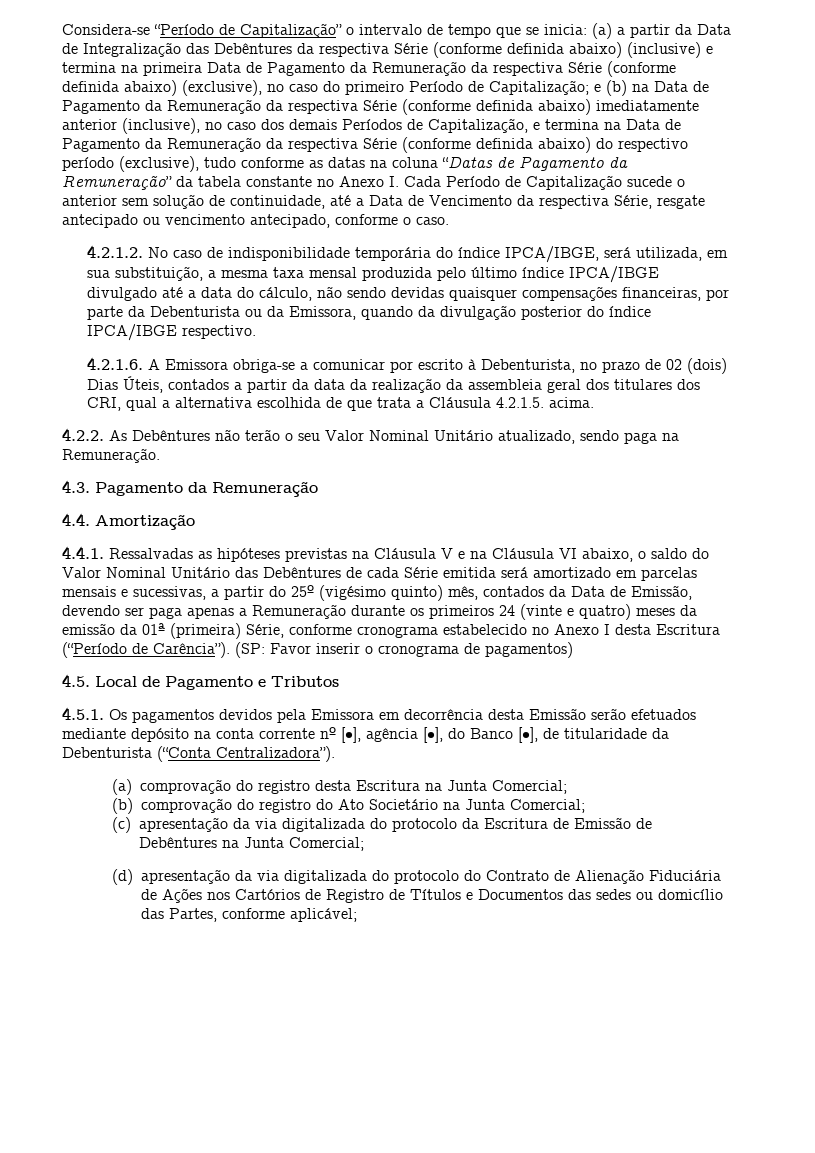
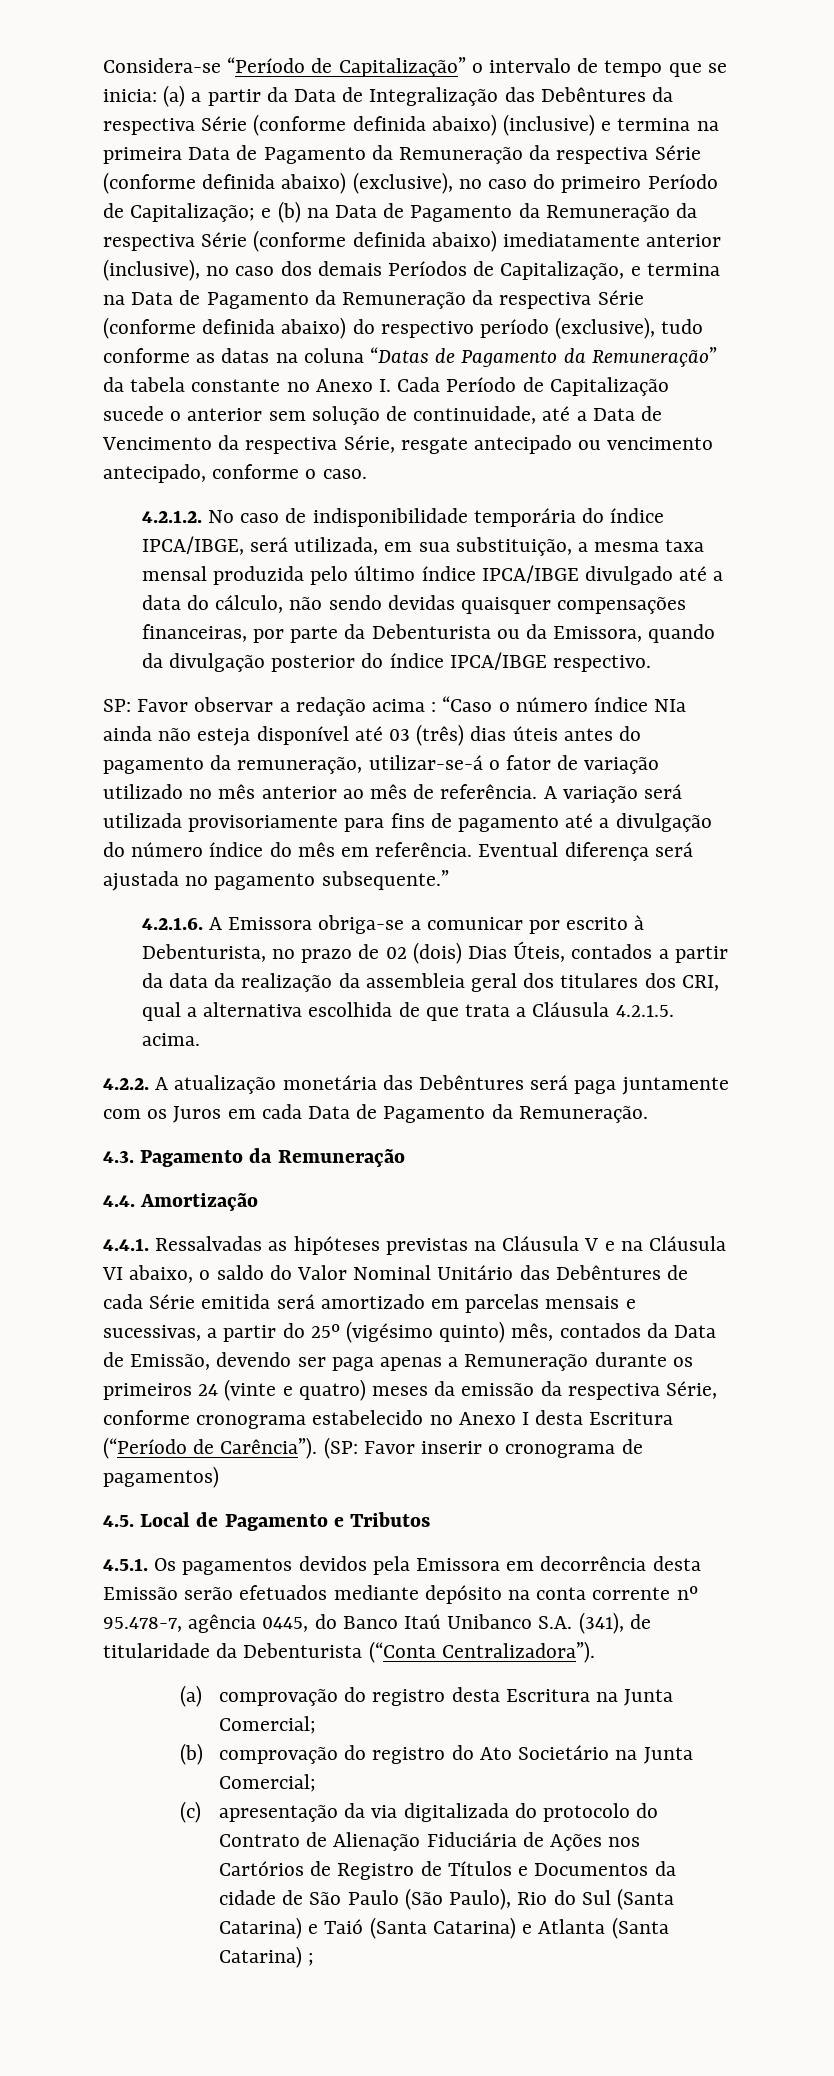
(257, 332) none -> [103,696,687,716] [103,724,642,746] [103,755,660,774] [103,784,683,803] [103,813,712,832] [103,842,693,861] [103,870,449,891] // SP: Favor observar a redação acima : “Caso o número índice NIa ainda não esteja disponível até 03 (três) dias úteis antes do pagamento da remuneração, utilizar-se-á o fator de variação utilizado no mês anterior ao mês de referência. A variação será utilizada provisoriamente para fins de pagamento até a divulgação do número índice do mês em referência. Eventual diferença será ajustada no pagamento subsequente.”
[109,429,679,444] As Debêntures não terão o seu Valor Nominal Unitário atualizado, sendo paga na -> [155,1075,729,1095] [103,1104,513,1123] A atualização monetária das Debêntures será paga juntamente com os Juros em cada Data de Pagamento da
[142,623,241,639] 01ª (primeira) -> [567,1383,660,1400] respectiva
[341,727,538,743] [•], agência [•], do Banco [•], -> [103,1612,624,1634] 95.478-7, agência 0445, do Banco Itaú Unibanco S.A. (341),
[462,817,653,829] [139,837,365,851] [112,869,460,885] da Escritura de Emissão de Debêntures na Junta Comercial; // (d) apresentação da via digitalizada do protocolo -> (631, 1812) none
[568,889,724,900] [141,908,358,922] das sedes ou domicílio das Partes, conforme aplicável; -> [654,1861,676,1876] [219,1888,674,1910] [219,1917,669,1939] [219,1946,315,1968] da cidade de São Paulo (São Paulo), Rio do Sul (Santa Catarina) e Taió (Santa Catarina) e Atlanta (Santa Catarina) ;

